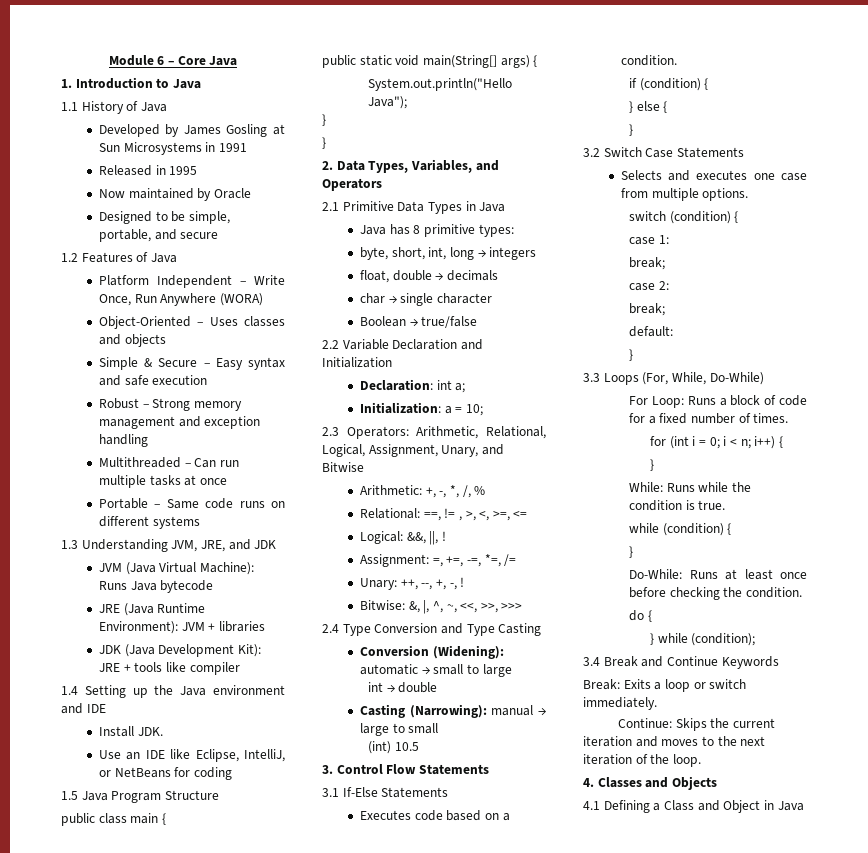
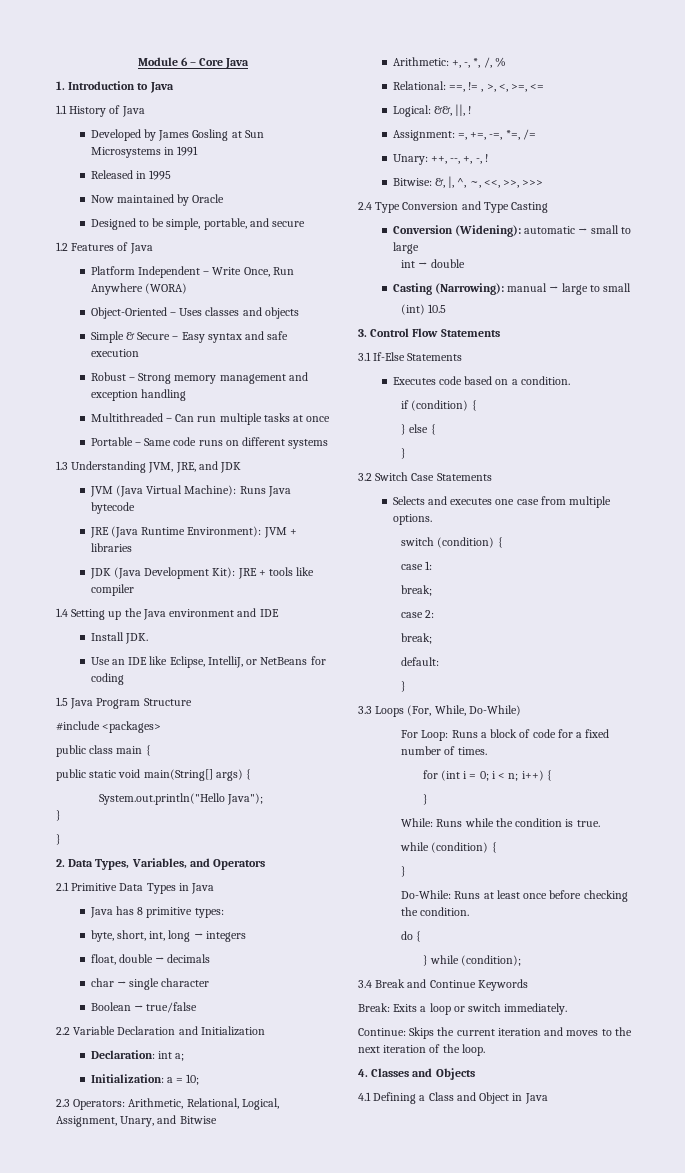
(219, 795) none -> [56,721,162,733] // #include <packages>

